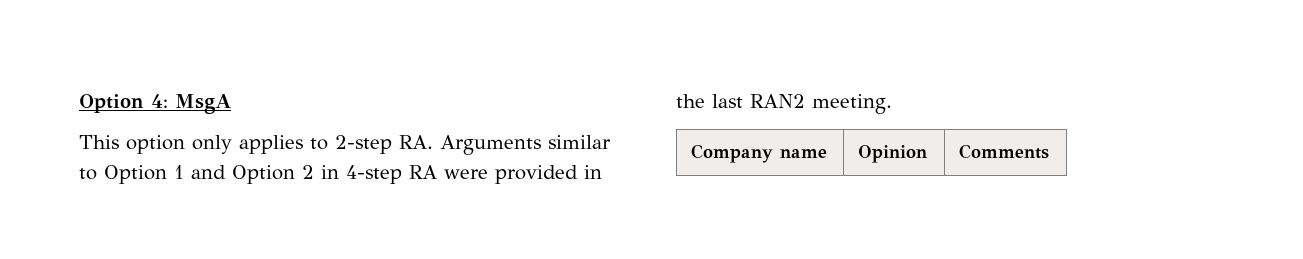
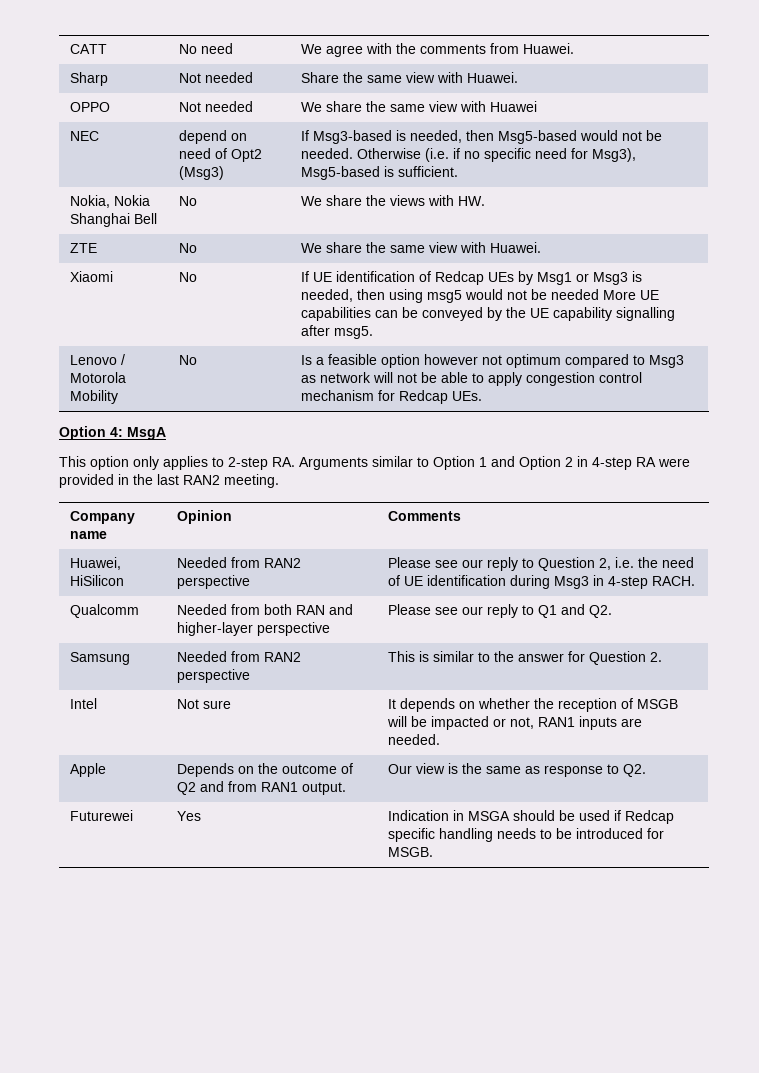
(79, 103) none -> [70,44,108,54] [179,43,234,54] [301,43,575,57] [70,72,109,86] [179,72,254,83] [301,72,519,83] [70,102,111,112] [179,101,254,112] [301,101,538,112] [70,131,100,141] [179,130,248,144] [179,148,263,162] [179,166,225,180] [301,130,663,144] [301,148,637,162] [301,166,459,180] [70,195,151,208] [70,213,158,227] [179,196,198,206] [301,195,486,206] [70,243,98,253] [179,243,198,253] [301,242,542,253] [70,271,114,282] [179,272,198,282] [301,271,643,285] [301,289,660,303] [301,307,676,321] [301,325,374,339] [70,354,126,365] [70,372,127,383] [70,390,119,404] [179,355,198,365] [301,354,685,368] [301,372,643,386] [301,390,483,404] CATT | No need | We agree with the comments from Huawei. // Sharp | Not needed | Share the same view with Huawei. // OPPO | Not needed | We share the same view with Huawei // NEC | depend on need of Opt2 (Msg3) | If Msg3-based is needed, then Msg5-based would not be needed. Otherwise (i.e. if no specific need for Msg3), Msg5-based is sufficient. // Nokia, Nokia Shanghai Bell | No | We share the views with HW. // ZTE | No | We share the same view with Huawei. // Xiaomi | No | If UE identification of Redcap UEs by Msg1 or Msg3 is needed, then using msg5 would not be needed More UE capabilities can be conveyed by the UE capability signalling after msg5. // Lenovo / Motorola Mobility | No | Is a feasible option however not optimum compared to Msg3 as network will not be able to apply congestion control mechanism for Redcap UEs. //
(1050, 151) none -> [70,557,122,570] [70,575,125,586] [177,557,302,568] [177,575,251,589] [388,557,695,571] [388,575,696,589] [70,604,140,618] [177,604,354,615] [177,622,331,636] [388,604,613,618] [70,652,131,665] [177,651,302,662] [177,669,251,683] [388,651,663,665] [70,698,98,709] [177,699,232,709] [388,698,679,712] [387,716,643,730] [388,734,441,745] [70,763,107,777] [177,763,354,777] [177,781,347,795] [388,763,647,777] [70,810,134,821] [177,811,202,821] [388,810,675,824] [388,828,665,842] [388,847,434,857] // Huawei, HiSilicon | Needed from RAN2 perspective | Please see our reply to Question 2, i.e. the need of UE identification during Msg3 in 4-step RACH. // Qualcomm | Needed from both RAN and higher-layer perspective | Please see our reply to Q1 and Q2. // Samsung | Needed from RAN2 perspective | This is similar to the answer for Question 2. // Intel | Not sure | It depends on whether the reception of MSGB will be impacted or not, RAN1 inputs are needed. // Apple | Depends on the outcome of Q2 and from RAN1 output. | Our view is the same as response to Q2. // Futurewei | Yes | Indication in MSGA should be used if Redcap specific handling needs to be introduced for MSGB.

